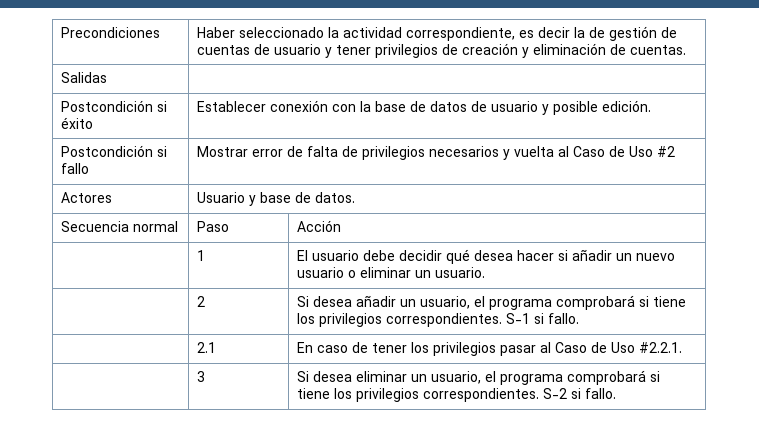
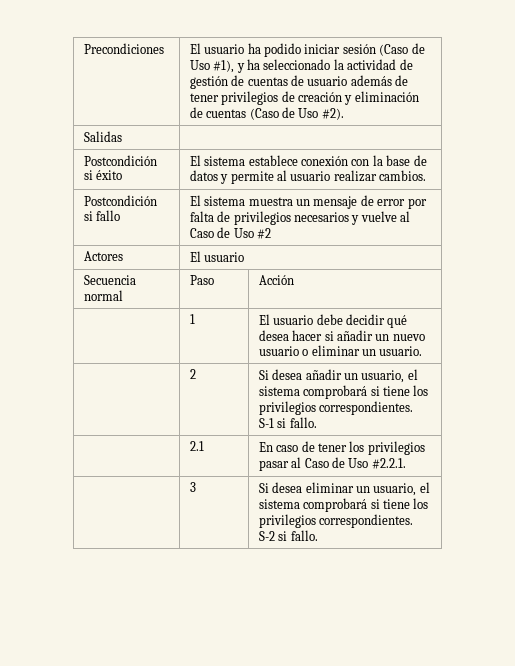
[197,27,586,41] Haber seleccionado la actividad correspondiente, es decir la -> [189,43,425,57] [189,59,397,73] El usuario ha podido iniciar sesión (Caso de Uso #1), y ha seleccionado la actividad
[325,47,333,58] y -> [350,75,409,86] además de
[630,45,687,55] cuentas. -> [206,107,344,120] cuentas (Caso de Uso #2).
[197,101,267,112] Establecer -> [189,155,298,166] El sistema establece
[471,100,652,115] [61,145,168,157] [61,163,90,174] [197,146,304,157] de usuario y posible edición. // Postcondición si fallo | Mostrar error de -> [220,170,427,184] [83,195,157,206] [83,210,121,221] [189,195,427,209] y permite al usuario realizar cambios. // Postcondición si fallo | El sistema muestra un mensaje de error por
[514,146,555,157] vuelta -> [360,211,397,222] vuelve
[197,192,356,206] Usuario y base de datos. -> [189,251,245,262] El usuario
[489,299,553,310] programa -> [258,386,300,396] sistema
[500,374,564,385] programa -> [258,499,300,509] sistema

